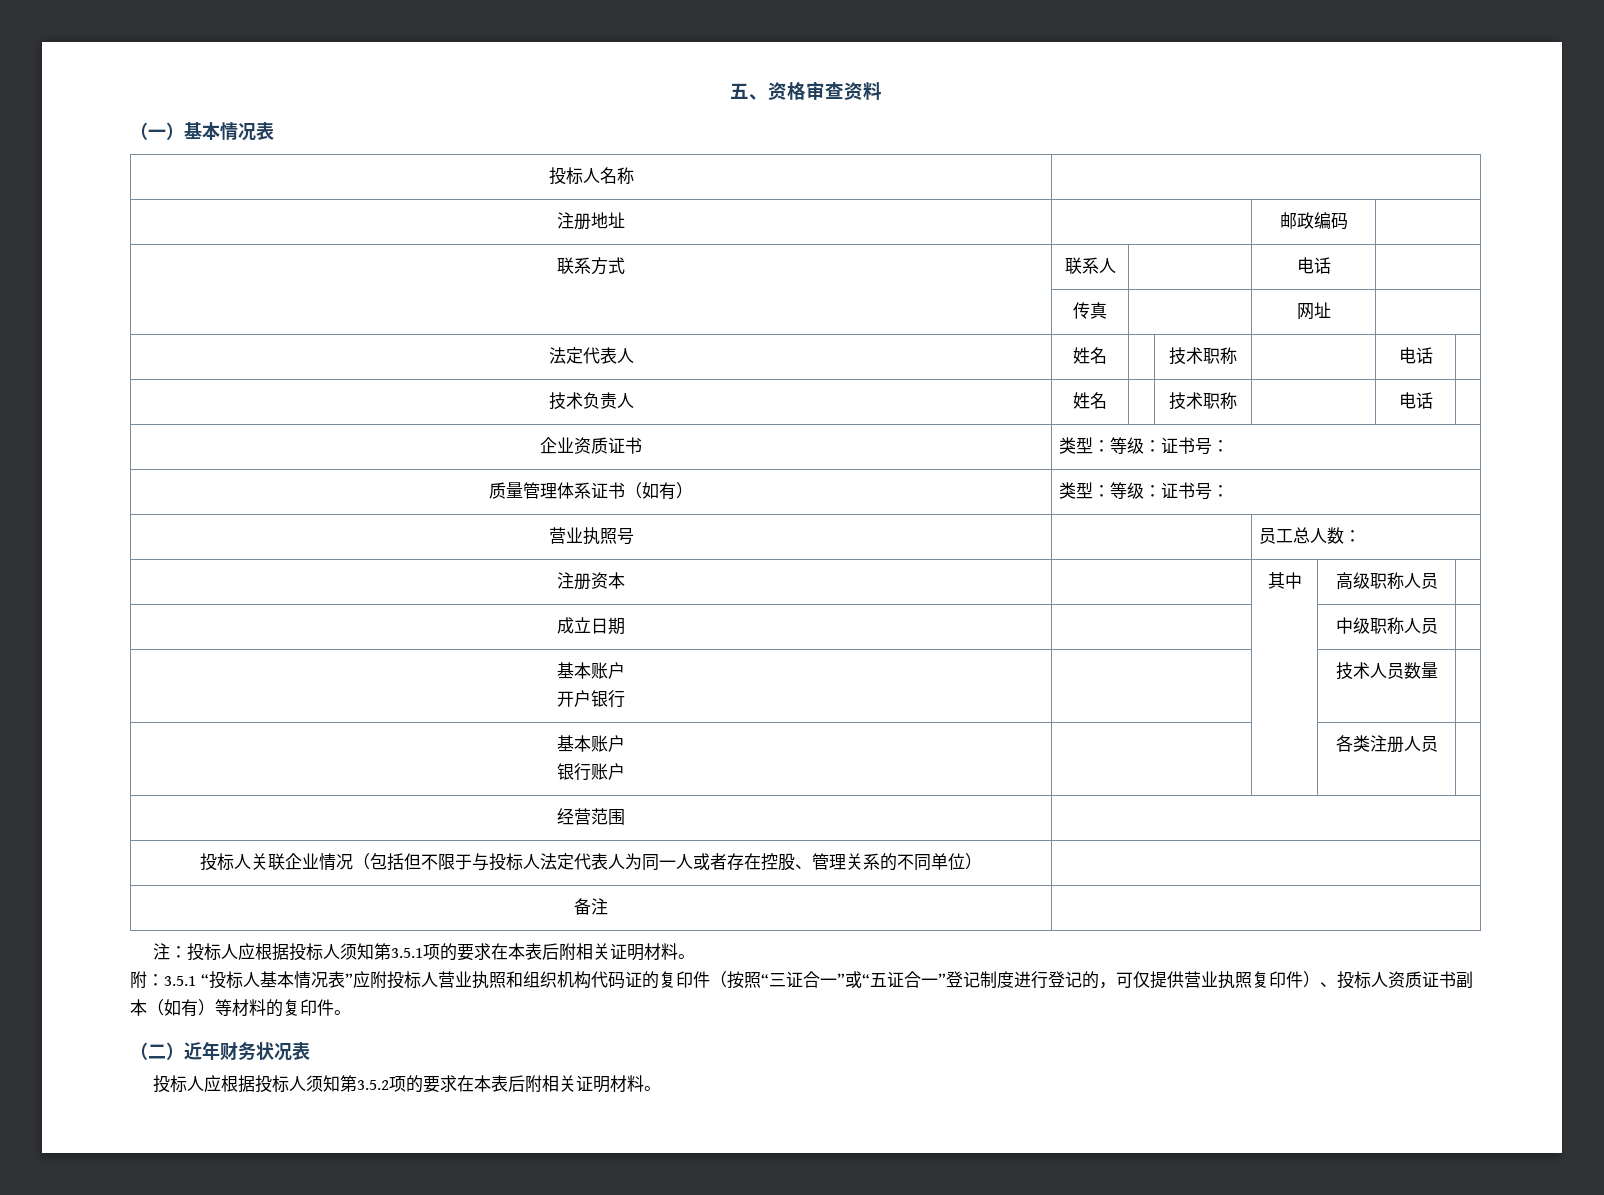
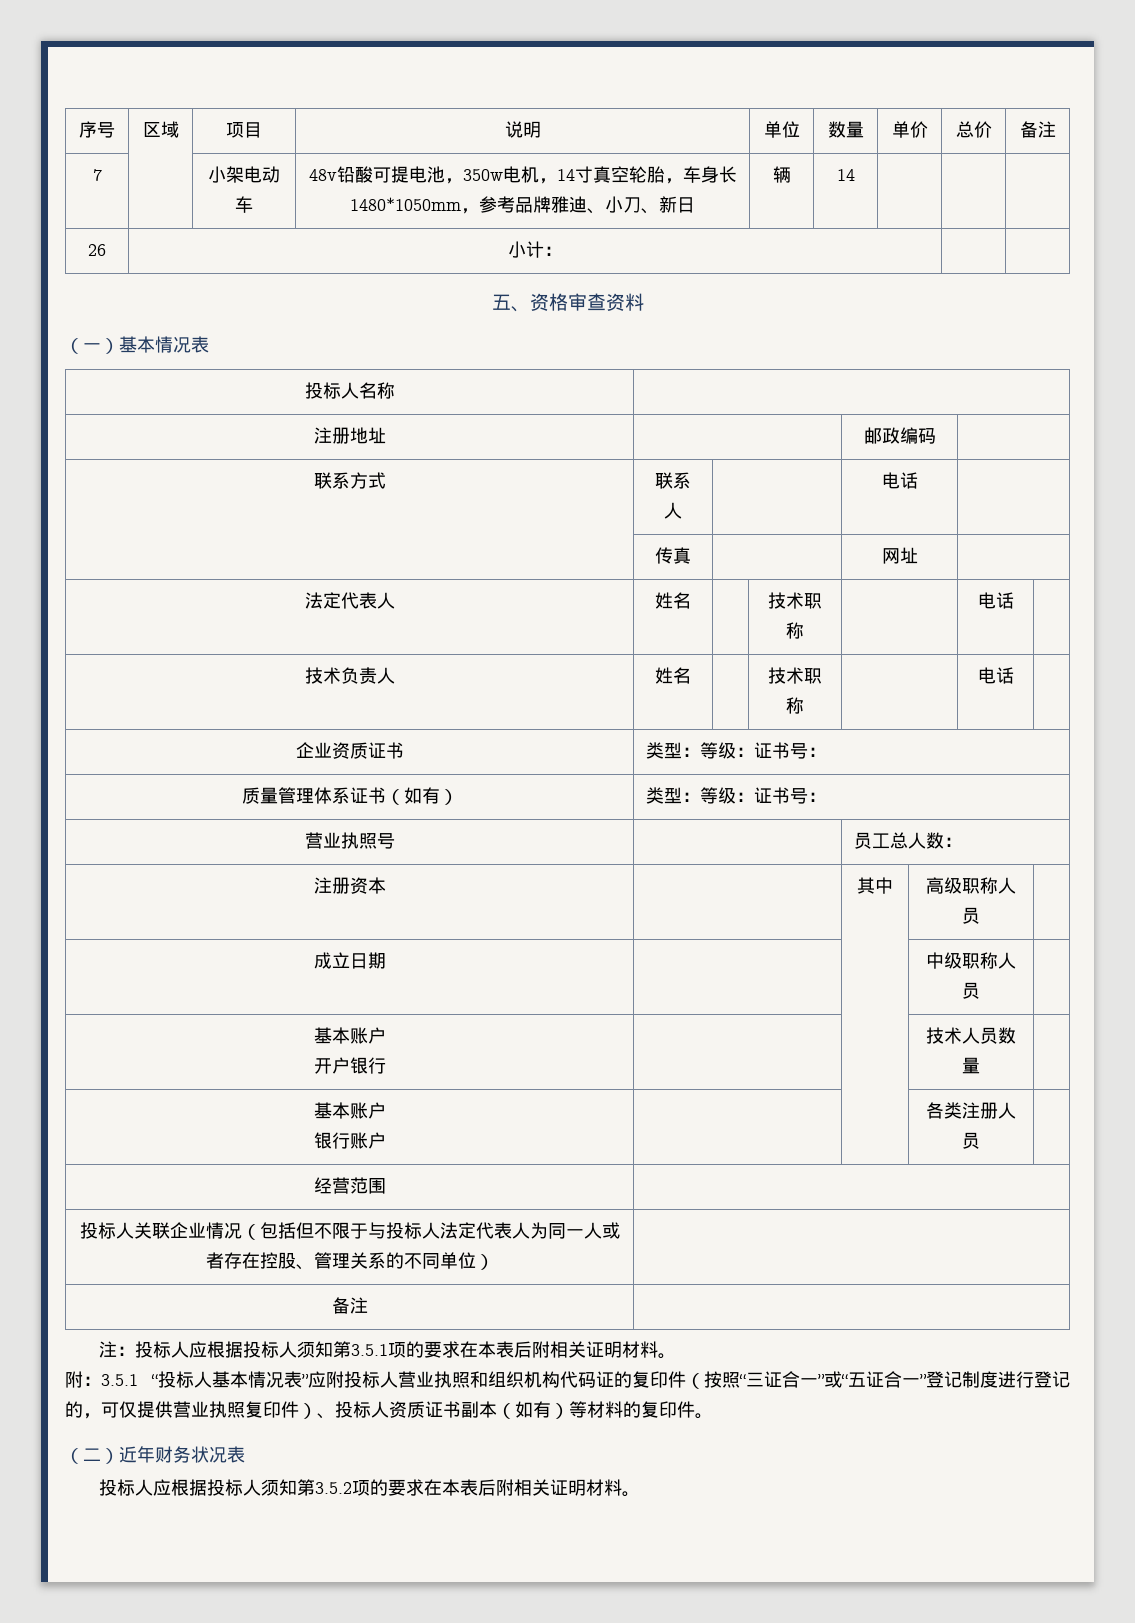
(730, 91) none -> [79,121,115,138] [142,121,179,138] [226,122,262,138] [504,121,541,138] [763,121,800,138] [827,121,864,138] [891,121,928,138] [955,121,992,138] [1019,121,1056,138] [92,169,102,181] [208,166,280,183] [235,196,253,213] [308,166,737,184] [350,196,695,214] [772,166,791,183] [836,169,855,181] [88,244,106,256] [508,241,562,258] 序号 | 区域 | 项目 | 说明 | 单位 | 数量 | 单价 | 总价 | 备注 // 7 | | 小架电动车 | 48v铅酸可提电池，350w电机，14寸真空轮胎，车身长1480*1050mm，参考品牌雅迪、小刀、新日 | 辆 | 14 | | | // 26 | 小计： | | //

